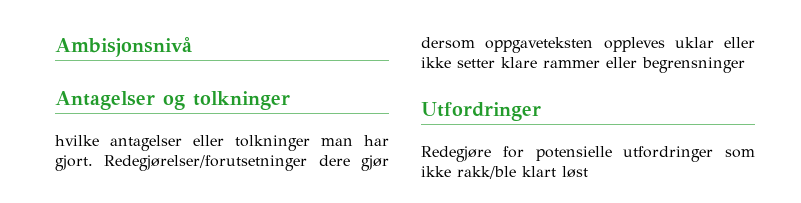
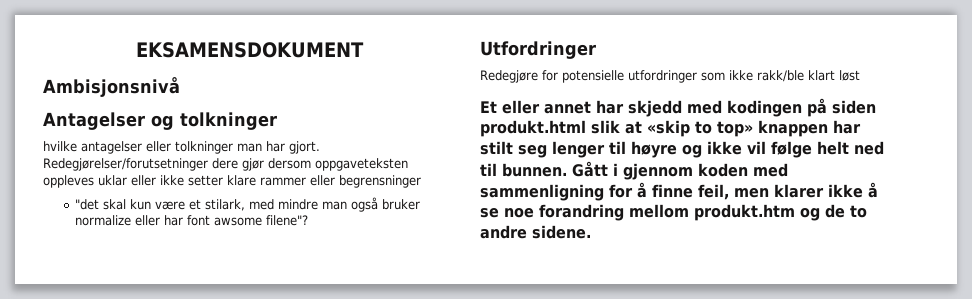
(55, 47) none -> [136,42,364,58] EKSAMENSDOKUMENT //
(745, 65) none -> [75,197,421,212] [75,215,309,226] // "det skal kun være et stilark, med mindre man også bruker normalize eller har font awsome filene"?
(588, 172) none -> [480,98,876,117] [480,120,861,137] [480,141,884,158] [480,161,788,180] [480,182,878,201] [480,204,867,221] [480,225,591,239] // Et eller annet har skjedd med kodingen på siden produkt.html slik at «skip to top» knappen har stilt seg lenger til høyre og ikke vil følge helt ned til bunnen. Gått i gjennom koden med sammenligning for å finne feil, men klarer ikke å se noe forandring mellom produkt.htm og de to andre sidene.

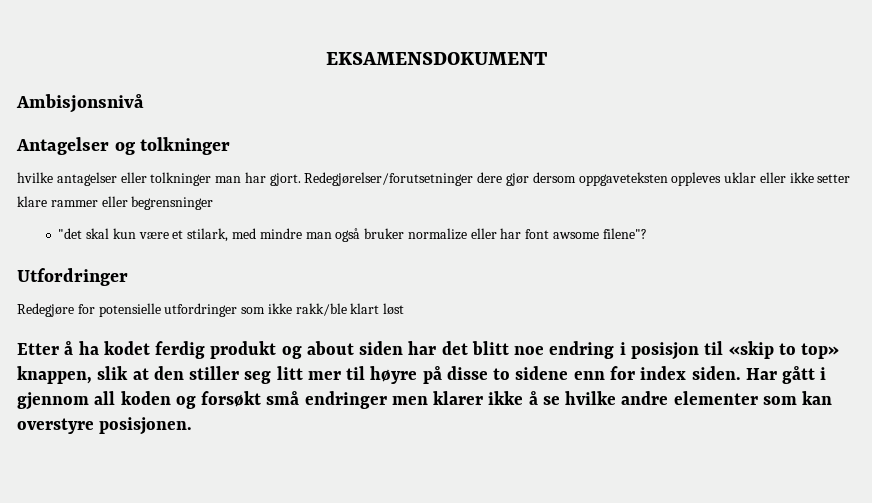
[480,98,876,117] [480,120,861,137] [480,141,884,158] [480,161,788,180] [480,182,729,201] Et eller annet har skjedd med kodingen på siden produkt.html slik at «skip to top» knappen har stilt seg lenger til høyre og ikke vil følge helt ned til bunnen. Gått i gjennom koden med sammenligning for å finne feil, -> [17,341,840,360] [17,366,827,384] [17,391,387,410] Etter å ha kodet ferdig produkt og about siden har det blitt noe endring i posisjon til «skip to top» knappen, slik at den stiller seg litt mer til høyre på disse to sidene enn for index siden. Har gått i gjennom all koden og forsøkt små endringer
[504,204,867,221] [480,225,591,239] noe forandring mellom produkt.htm og de to andre sidene. -> [565,391,833,405] [17,417,193,435] hvilke andre elementer som kan overstyre posisjonen.

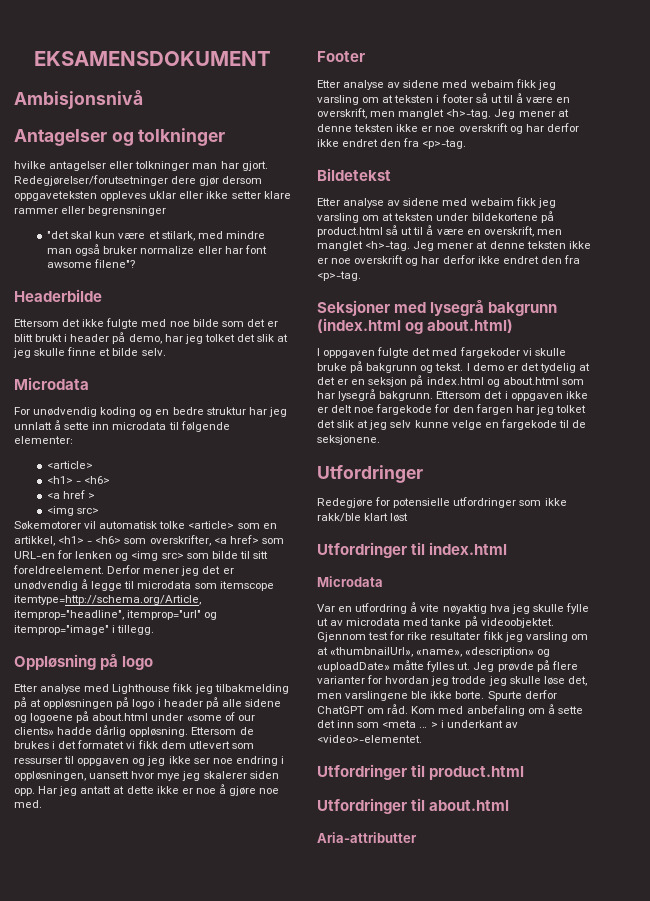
(647, 233) none -> [14,289,102,302] [14,318,278,329] [14,332,289,344] [13,347,166,358] [14,377,89,390] [14,407,287,417] [14,420,230,432] [14,436,73,444] [47,461,94,469] [47,476,111,484] [47,490,96,499] [47,506,100,516] [14,521,277,530] [14,535,284,546] [14,550,268,561] [13,565,234,576] [14,579,274,591] [14,595,201,605] [14,610,218,620] [14,625,155,635] [14,654,154,670] [14,683,289,694] [14,697,281,709] [14,711,255,723] [14,725,254,737] [14,740,254,749] [14,756,284,766] [14,771,279,781] [14,784,280,796] [14,800,42,808] [317,51,365,62] [317,79,556,90] [317,93,571,105] [317,108,569,119] [317,123,579,134] [317,138,467,149] [317,168,391,181] [317,197,556,208] [317,211,554,223] [317,225,562,237] [317,241,591,251] [317,255,580,266] [317,271,361,281] [317,300,558,316] [317,318,514,334] [317,347,566,358] [317,361,591,373] [317,375,584,387] [317,389,588,401] [317,404,586,415] [317,419,587,430] [317,435,380,445] // Headerbilde // Ettersom det ikke fulgte med noe bilde som det er blitt brukt i header på demo, har jeg tolket det slik at jeg skulle finne et bilde selv. // Microdata // For unødvendig koding og en bedre struktur har jeg unnlatt å sette inn microdata til følgende elementer: // <article> // <h1> - <h6> // <a href > // <img src> // Søkemotorer vil automatisk tolke <article> som en artikkel, <h1> - <h6> som overskrifter, <a href> som URL-en for lenken og <img src> som bilde til sitt foreldreelement. Derfor mener jeg det er unødvendig å legge til microdata som itemscope itemtype=http://schema.org/Article, itemprop="headline", itemprop="url" og itemprop="image" i tillegg. // Oppløsning på logo // Etter analyse med Lighthouse fikk jeg tilbakmelding på at oppløsningen på logo i header på alle sidene og logoene på about.html under «some of our clients» hadde dårlig oppløsning. Ettersom de brukes i det formatet vi fikk dem utlevert som ressurser til oppgaven og jeg ikke ser noe endring i oppløsningen, uansett hvor mye jeg skalerer siden opp. Har jeg antatt at dette ikke er noe å gjøre noe med. // Footer // Etter analyse av sidene med webaim fikk jeg varsling om at teksten i footer så ut til å være en overskrift, men manglet <h>-tag. Jeg mener at denne teksten ikke er noe overskrift og har derfor ikke endret den fra <p>-tag. // Bildetekst // Etter analyse av sidene med webaim fikk jeg varsling om at teksten under bildekortene på product.html så ut til å være en overskrift, men manglet <h>-tag. Jeg mener at denne teksten ikke er noe overskrift og har derfor ikke endret den fra <p>-tag. // Seksjoner med lysegrå bakgrunn (index.html og about.html) // I oppgaven fulgte det med fargekoder vi skulle bruke på bakgrunn og tekst. I demo er det tydelig at det er en seksjon på index.html og about.html som har lysegrå bakgrunn. Ettersom det i oppgaven ikke er delt noe fargekode for den fargen har jeg tolket det slik at jeg selv kunne velge en fargekode til de seksjonene.
[17,341,840,360] [17,366,827,384] [17,391,833,410] [17,417,193,435] Etter å ha kodet ferdig produkt og about siden har det blitt noe endring i posisjon til «skip to top» knappen, slik at den stiller seg litt mer til høyre på disse to sidene enn for index siden. Har gått i gjennom all koden og forsøkt små endringer men klarer ikke å se hvilke andre elementer som kan overstyre posisjonen. -> [317,542,508,558] [317,576,383,587] [317,602,589,614] [317,616,554,628] [317,631,588,642] [317,647,551,657] [317,660,578,672] [317,675,587,686] [317,690,557,701] [317,704,583,716] [317,720,518,728] [317,735,422,743] [317,764,525,780] [317,798,510,814] [317,832,417,843] Utfordringer til index.html // Microdata // Var en utfordring å vite nøyaktig hva jeg skulle fylle ut av microdata med tanke på videoobjektet. Gjennom test for rike resultater fikk jeg varsling om at «thumbnailUrl», «name», «description» og «uploadDate» måtte fylles ut. Jeg prøvde på flere varianter for hvordan jeg trodde jeg skulle løse det, men varslingene ble ikke borte. Spurte derfor ChatGPT om råd. Kom med anbefaling om å sette det inn som <meta … > i underkant av <video>-elementet. // Utfordringer til product.html // Utfordringer til about.html // Aria-attributter

